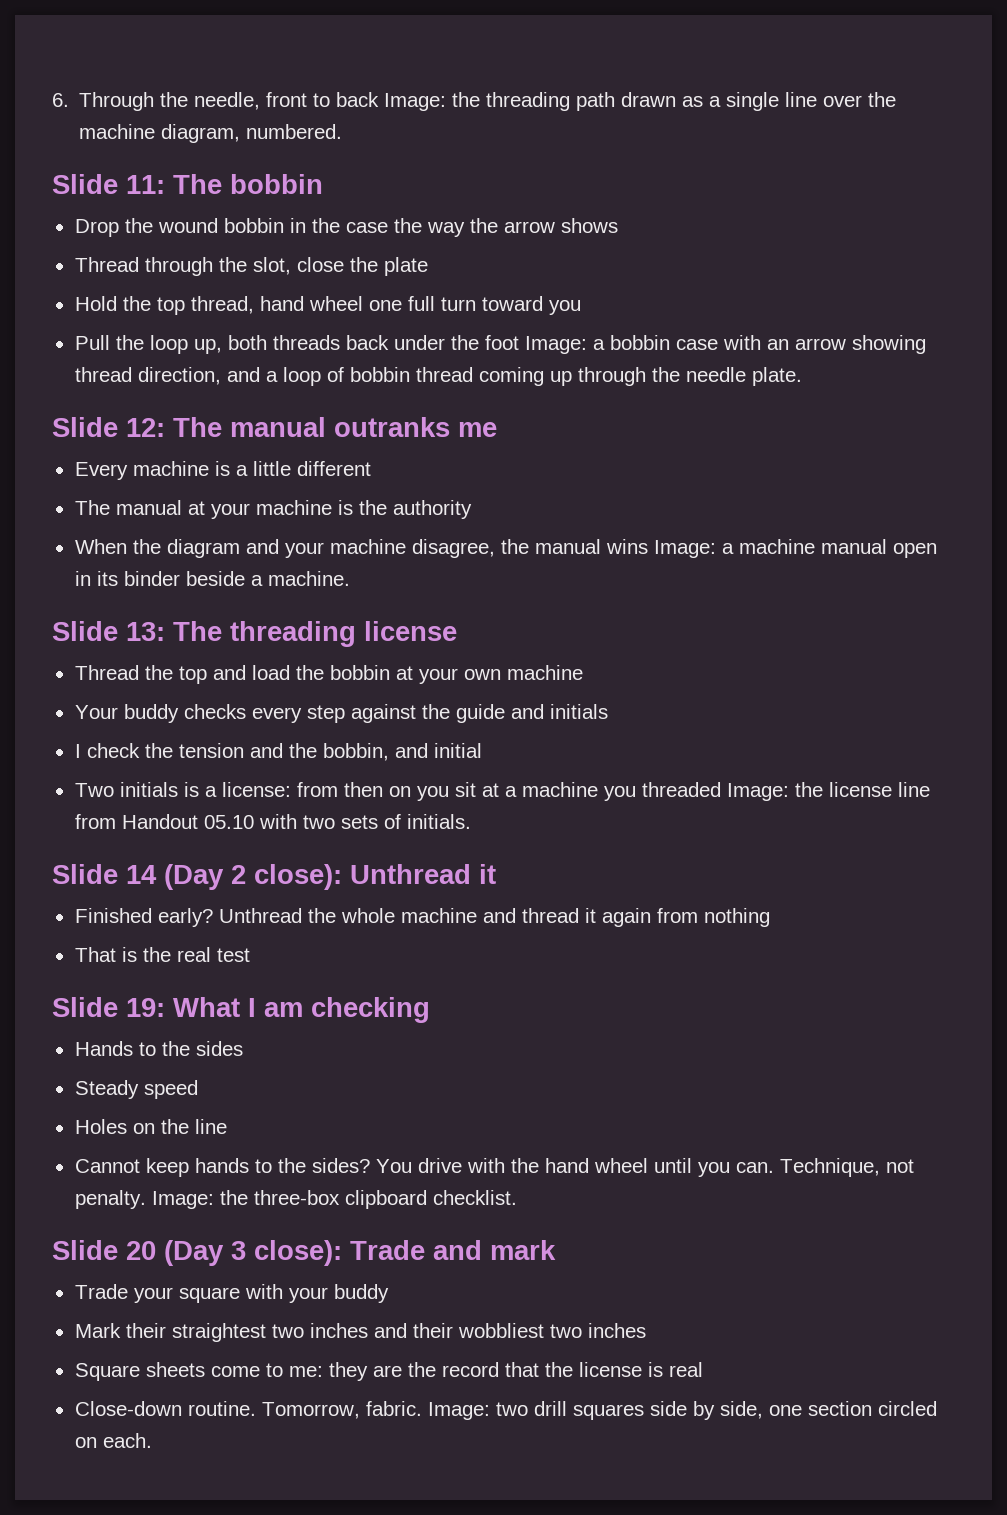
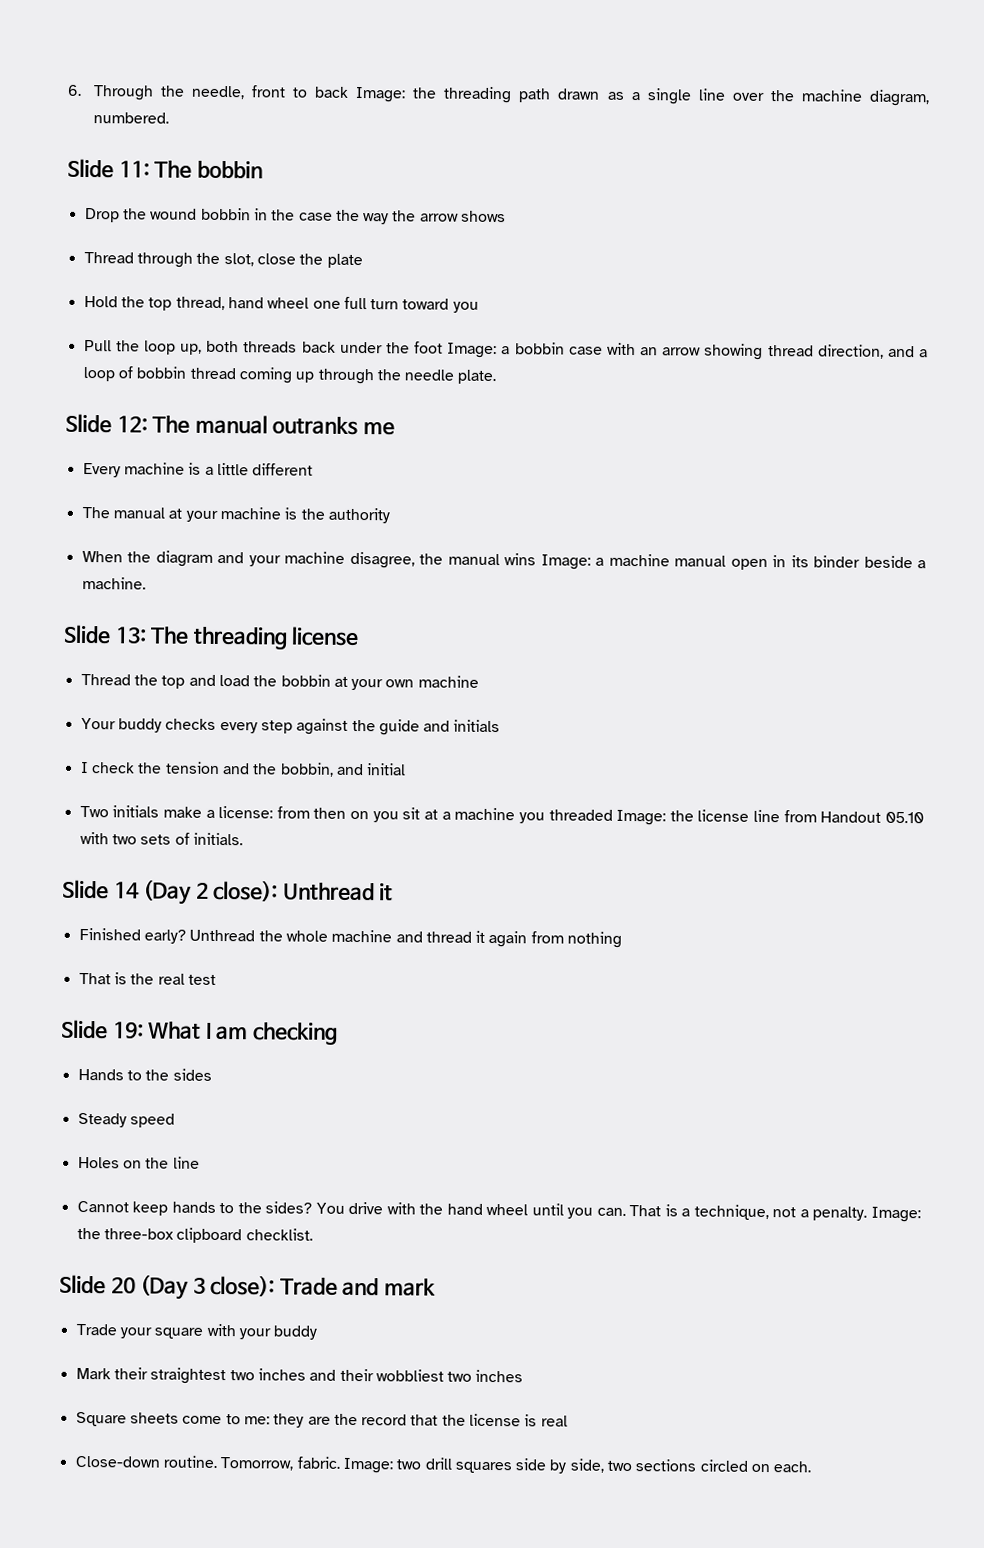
[183,782,199,797] is -> [162,806,202,818] make
[779,1158,914,1177] Technique, not -> [629,1204,809,1221] That is a technique, not a
[768,1401,872,1416] one section -> [607,1459,697,1472] two sections

